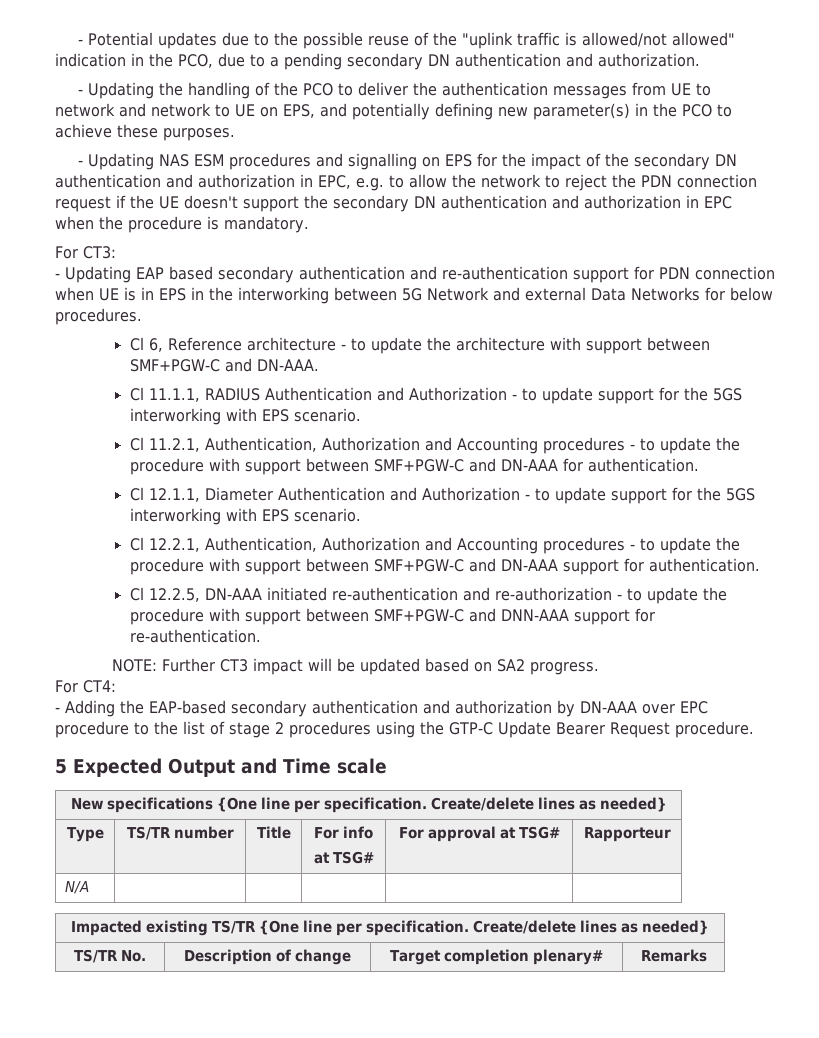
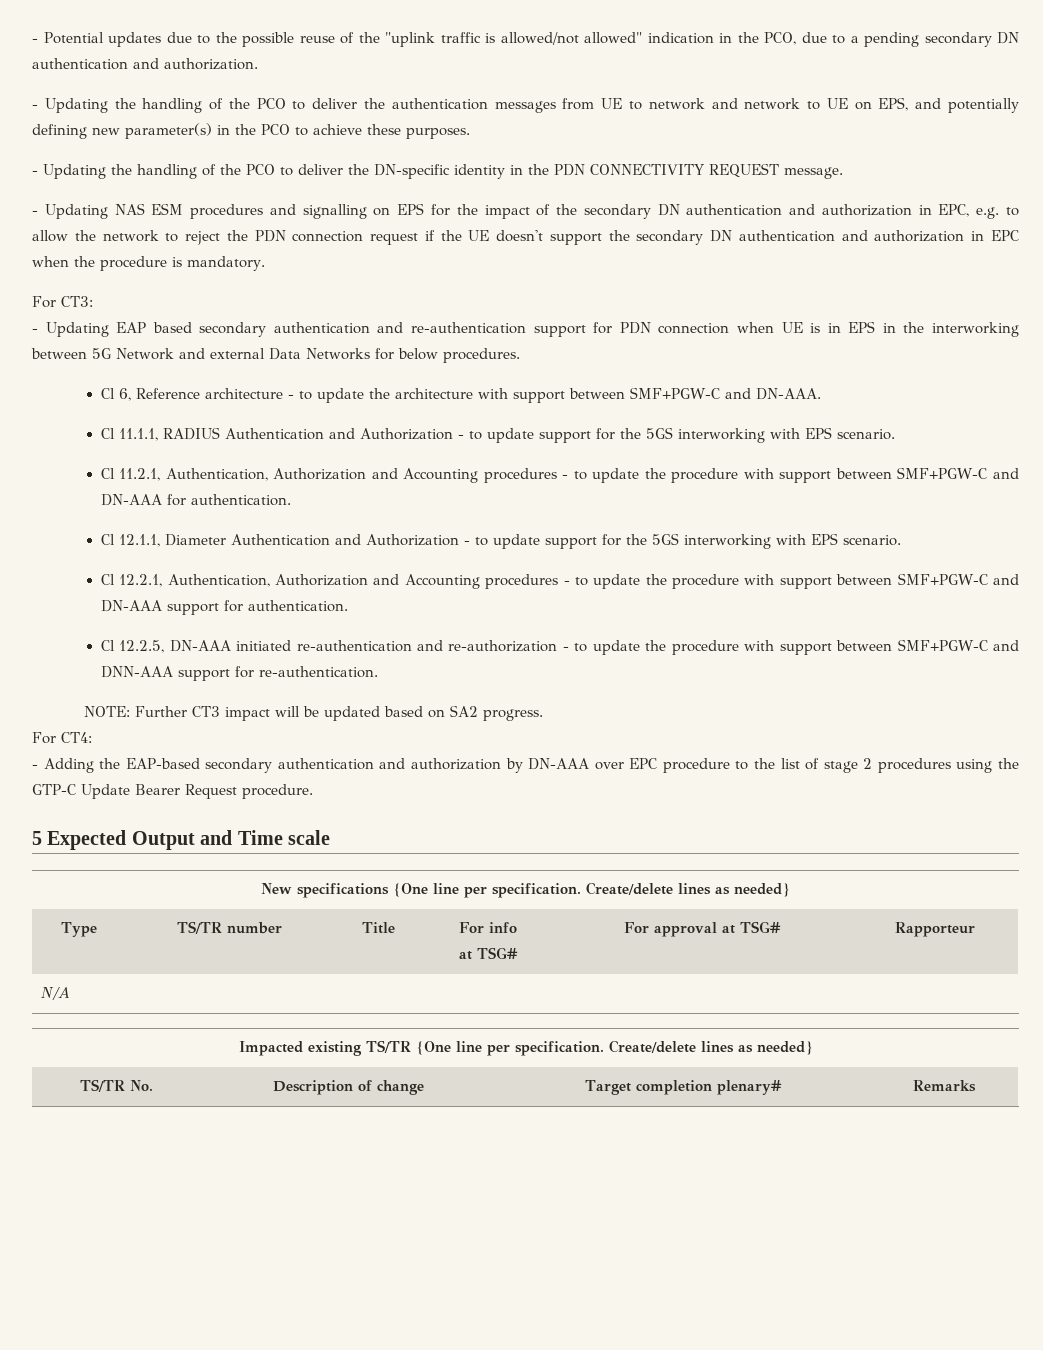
(235, 134) none -> [32,163,843,179] // - Updating the handling of the PCO to deliver the DN-specific identity in the PDN CONNECTIVITY REQUEST message.

